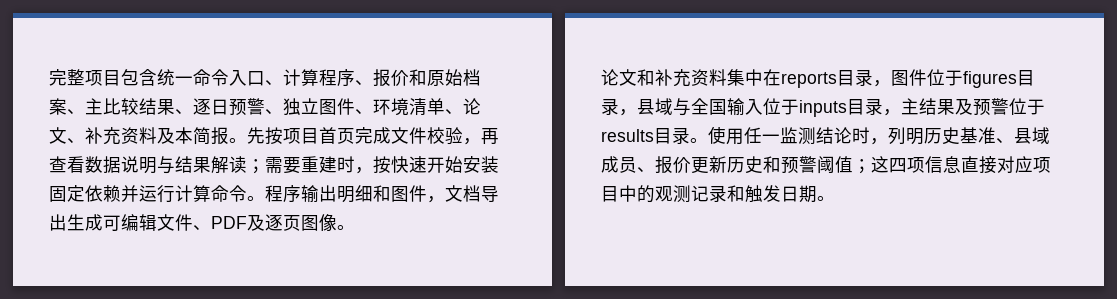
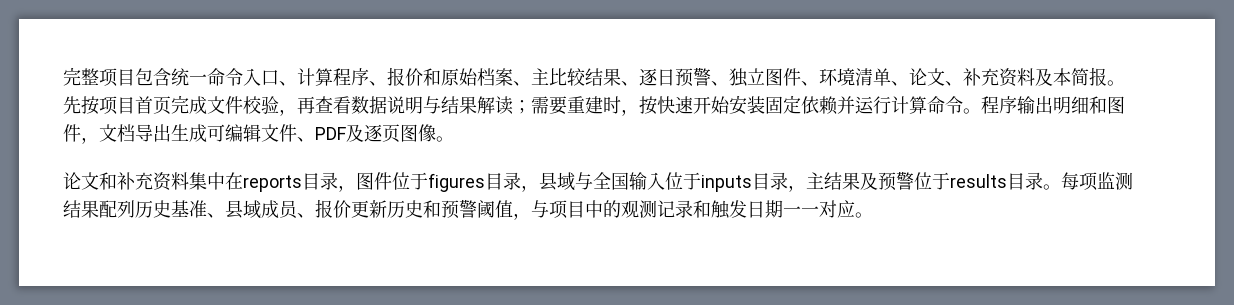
[708,126,924,145] 使用任一监测结论时，列明 -> [1061,172,1133,191] [63,200,135,218] 每项监测结果配列
[853,156,1033,174] ；这四项信息直接对应 -> [513,200,549,220] ，与
(817, 194) none -> [783,200,855,218] 一一对应

